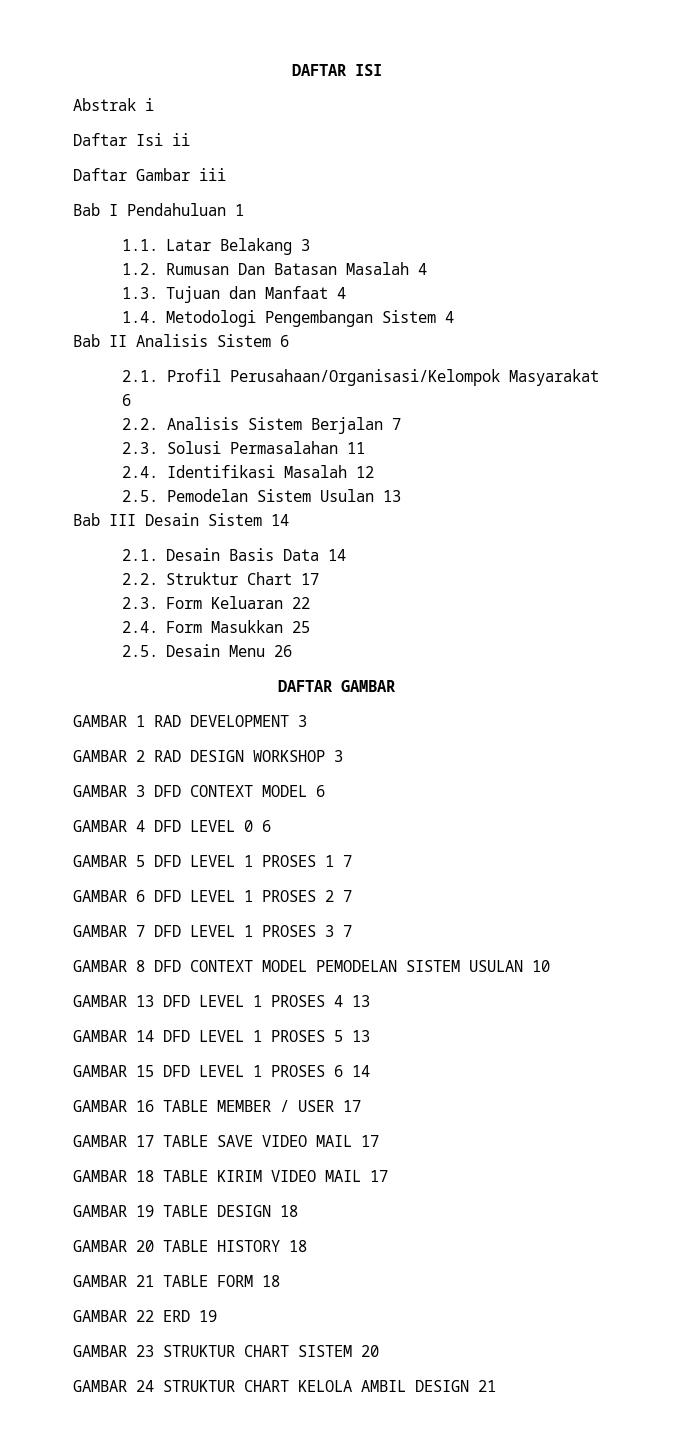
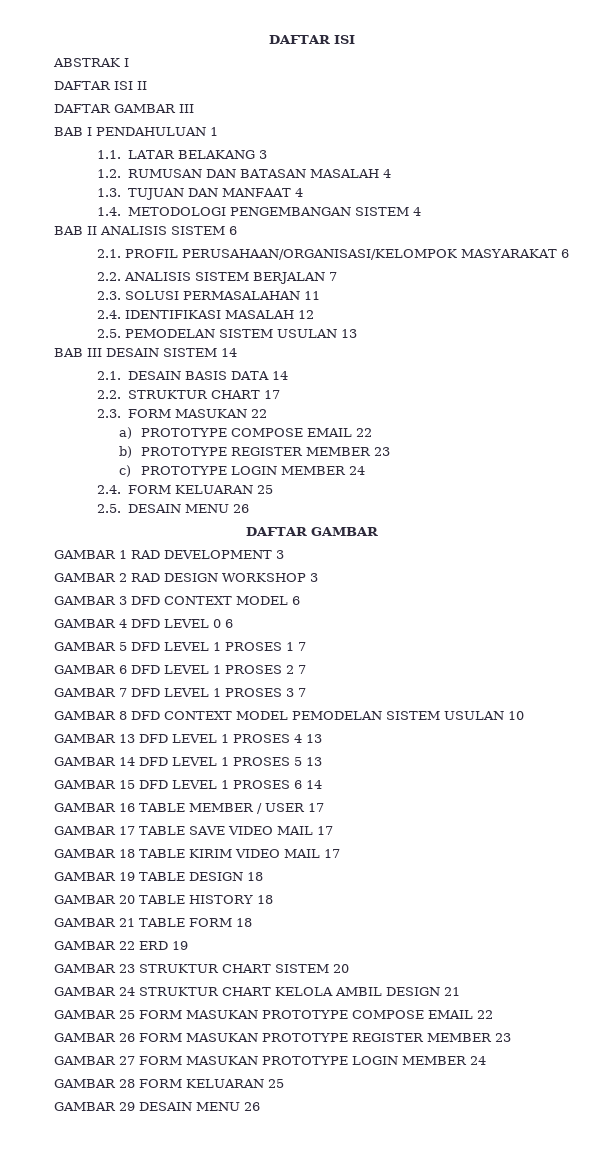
[73,98,154,111] [73,133,190,146] [73,168,226,181] [73,203,226,216] Abstrak i // Daftar Isi ii // Daftar Gambar iii // Bab I Pendahuluan -> [53,58,129,67] [54,81,147,90] [54,104,194,113] [54,127,206,136] ABSTRAK I // DAFTAR ISI II // DAFTAR GAMBAR III // BAB I PENDAHULUAN
[165,238,292,255] Latar Belakang -> [127,150,255,159] LATAR BELAKANG
[165,262,409,275] Rumusan Dan Batasan Masalah -> [127,169,379,178] RUMUSAN DAN BATASAN MASALAH
[165,286,328,303] Tujuan dan Manfaat -> [127,188,291,200] TUJUAN DAN MANFAAT
[165,310,454,327] [73,334,271,347] Metodologi Pengembangan Sistem 4 // Bab II Analisis Sistem -> [127,207,421,216] [54,226,225,235] METODOLOGI PENGEMBANGAN SISTEM 4 // BAB II ANALISIS SISTEM
[166,369,599,386] Profil Perusahaan/Organisasi/Kelompok Masyarakat -> [125,249,558,260] PROFIL PERUSAHAAN/ORGANISASI/KELOMPOK MASYARAKAT
[166,417,383,434] Analisis Sistem Berjalan -> [124,272,326,284] ANALISIS SISTEM BERJALAN
[166,441,338,454] Solusi Permasalahan -> [125,291,301,300] SOLUSI PERMASALAHAN
[166,465,347,478] Identifikasi Masalah -> [125,310,295,319] IDENTIFIKASI MASALAH
[166,489,401,502] [73,513,262,526] Pemodelan Sistem Usulan 13 // Bab III Desain Sistem -> [125,329,358,338] [54,348,217,357] PEMODELAN SISTEM USULAN 13 // BAB III DESAIN SISTEM
[165,548,319,561] Desain Basis Data -> [127,371,269,380] DESAIN BASIS DATA
[165,572,292,585] Struktur Chart -> [127,390,260,399] STRUKTUR CHART
[165,596,310,609] [121,620,283,633] Form Keluaran 22 // 2.4. Form Masukkan -> [127,409,267,418] [119,427,372,439] [119,446,390,458] [119,465,365,477] [97,485,253,494] FORM MASUKAN 22 // a) PROTOTYPE COMPOSE EMAIL 22 // b) PROTOTYPE REGISTER MEMBER 23 // c) PROTOTYPE LOGIN MEMBER 24 // 2.4. FORM KELUARAN
[165,644,265,657] Desain Menu -> [127,504,229,513] DESAIN MENU
(496, 1386) none -> [54,1010,493,1019] [54,1033,511,1042] [54,1056,486,1065] [54,1079,284,1088] [54,1102,260,1111] // GAMBAR 25 FORM MASUKAN PROTOTYPE COMPOSE EMAIL 22 // GAMBAR 26 FORM MASUKAN PROTOTYPE REGISTER MEMBER 23 // GAMBAR 27 FORM MASUKAN PROTOTYPE LOGIN MEMBER 24 // GAMBAR 28 FORM KELUARAN 25 // GAMBAR 29 DESAIN MENU 26

